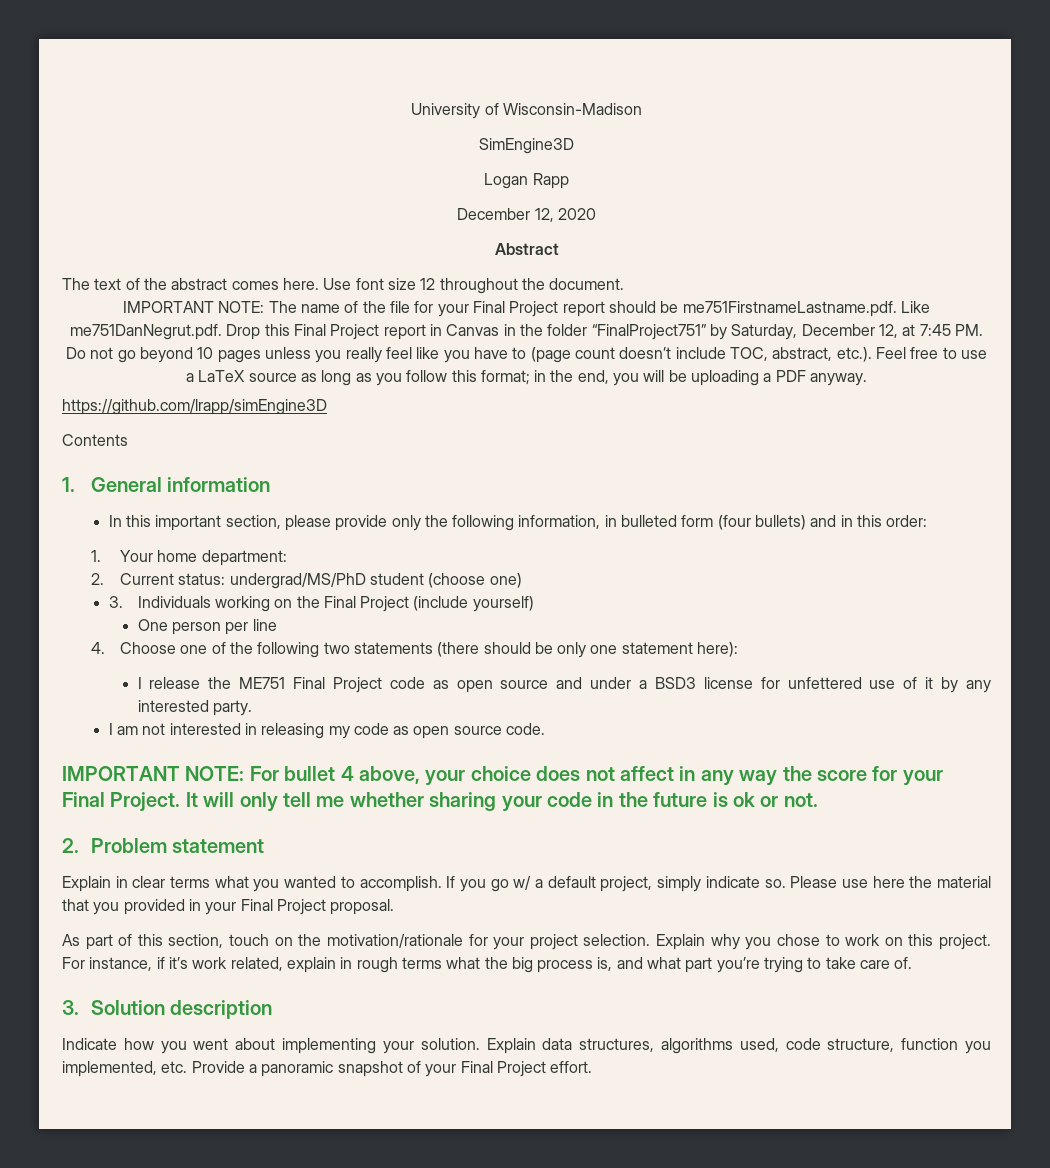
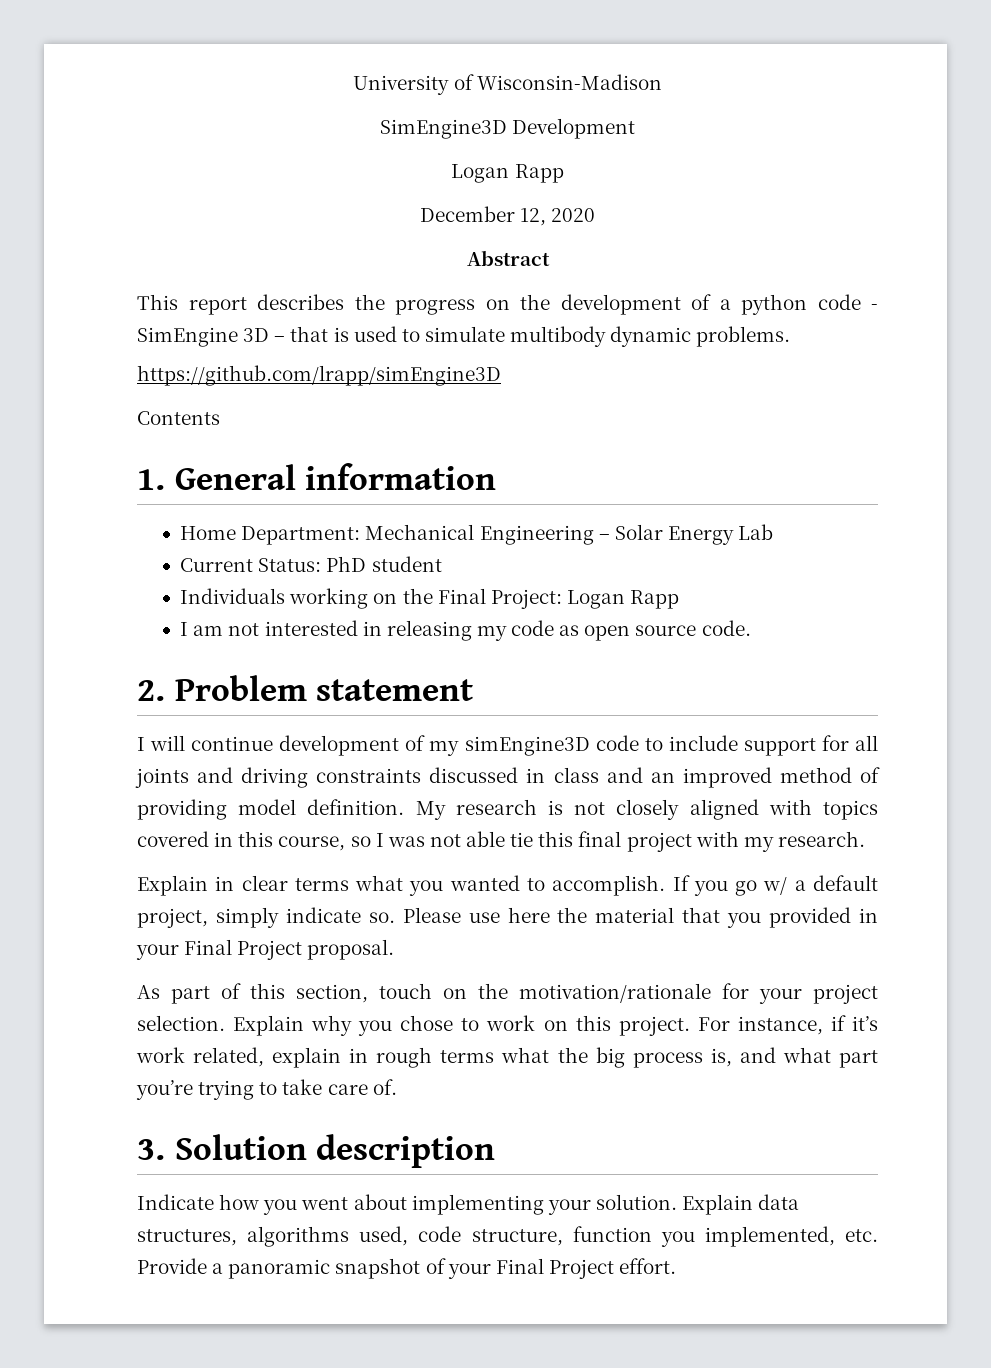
(574, 146) none -> [512,118,636,139] Development
[62,278,625,294] [123,301,930,317] [70,324,983,340] [66,347,987,363] [185,370,868,386] The text of the abstract comes here. Use font size 12 throughout the document. // IMPORTANT NOTE: The name of the file for your Final Project report should be me751FirstnameLastname.pdf. Like me751DanNegrut.pdf. Drop this Final Project report in Canvas in the folder “FinalProject751” by Saturday, December 12, at 7:45 PM. Do not go beyond 10 pages unless you really feel like you have to (page count doesn’t include TOC, abstract, etc.). Feel free to use a LaTeX source as long as you follow this format; in the end, you will be uploading a PDF anyway. -> [137,294,878,315] [137,326,791,347] This report describes the progress on the development of a python code - SimEngine 3D – that is used to simulate multibody dynamic problems.
[108,515,928,531] [90,550,287,566] [90,573,522,589] [108,596,123,608] In this important section, please provide only the following information, in bulleted form (four bullets) and in this order: // 1. Your home department: // 2. Current status: undergrad/MS/PhD student (choose one) // 3. -> [180,524,774,545] [180,556,442,572] Home Department: Mechanical Engineering – Solar Energy Lab // Current Status: PhD student //
[360,596,534,612] [137,619,277,635] [90,642,739,658] [137,677,992,693] [137,700,252,716] Project (include yourself) // One person per line // 4. Choose one of the following two statements (there should be only one statement here): // I release the ME751 Final Project code as open source and under a BSD3 license for unfettered use of it by any interested party. -> [490,589,680,609] Project: Logan Rapp
[62,766,943,786] [62,792,818,812] [62,838,265,853] IMPORTANT NOTE: For bullet 4 above, your choice does not affect in any way the score for your Final Project. It will only tell me whether sharing your code in the future is ok or not. // 2. Problem statement -> [137,675,473,701] [137,735,878,756] [135,767,881,788] [137,799,878,820] [137,831,865,852] 2. Problem statement // I will continue development of my simEngine3D code to include support for all joints and driving constraints discussed in class and an improved method of providing model definition. My research is not closely aligned with topics covered in this course, so I was not able tie this final project with my research.

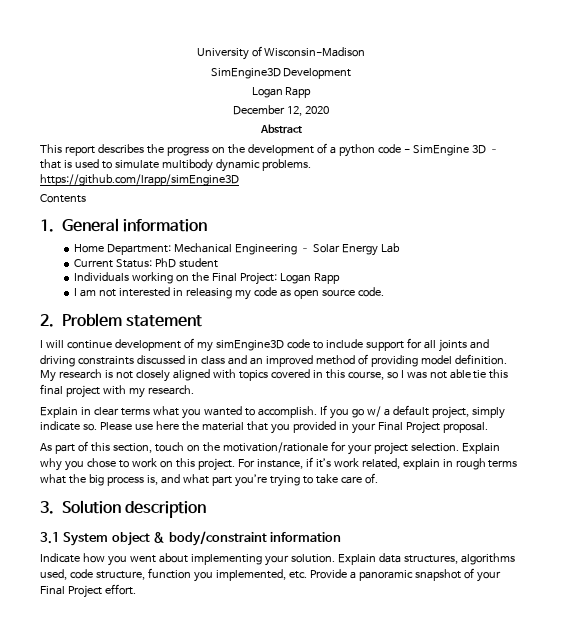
(495, 1151) none -> [40,531,341,546] // 3.1 System object & body/constraint information

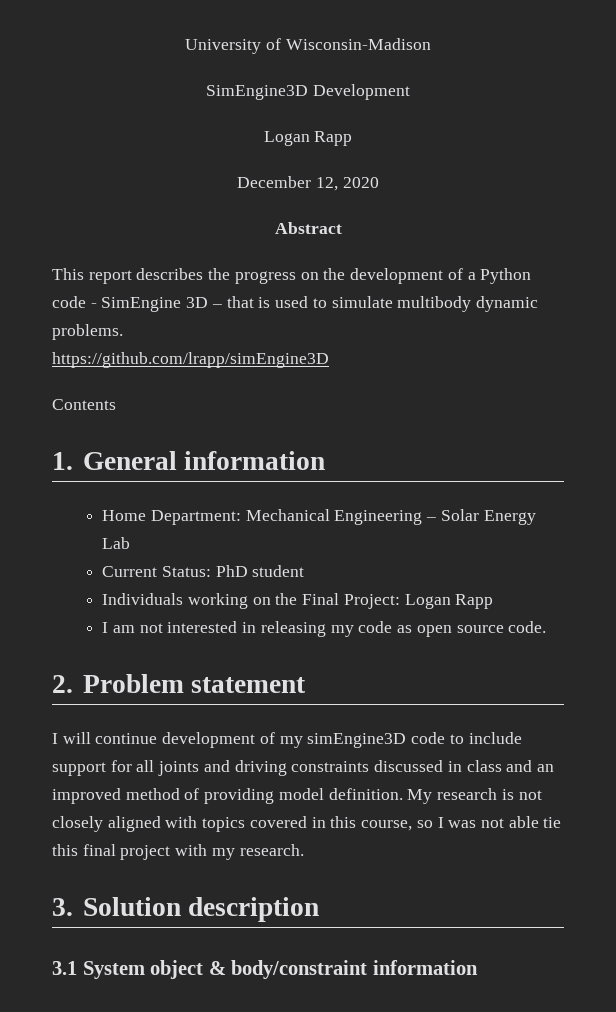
[338,144,375,157] python -> [480,268,532,284] Python
[40,405,505,419] [40,421,488,434] [40,441,500,455] [40,457,518,471] [40,473,378,487] // Explain in clear terms what you wanted to accomplish. If you go w/ a default project, simply indicate so. Please use here the material that you provided in your Final Project proposal. // As part of this section, touch on the motivation/rationale for your project selection. Explain why you chose to work on this project. For instance, if it’s work related, explain in rough terms what the big process is, and what part you’re trying to take care of. -> (304, 850) none
[40,553,515,566] [40,568,501,582] [40,584,136,598] // Indicate how you went about implementing your solution. Explain data structures, algorithms used, code structure, function you implemented, etc. Provide a panoramic snapshot of your Final Project effort. -> (478, 967) none

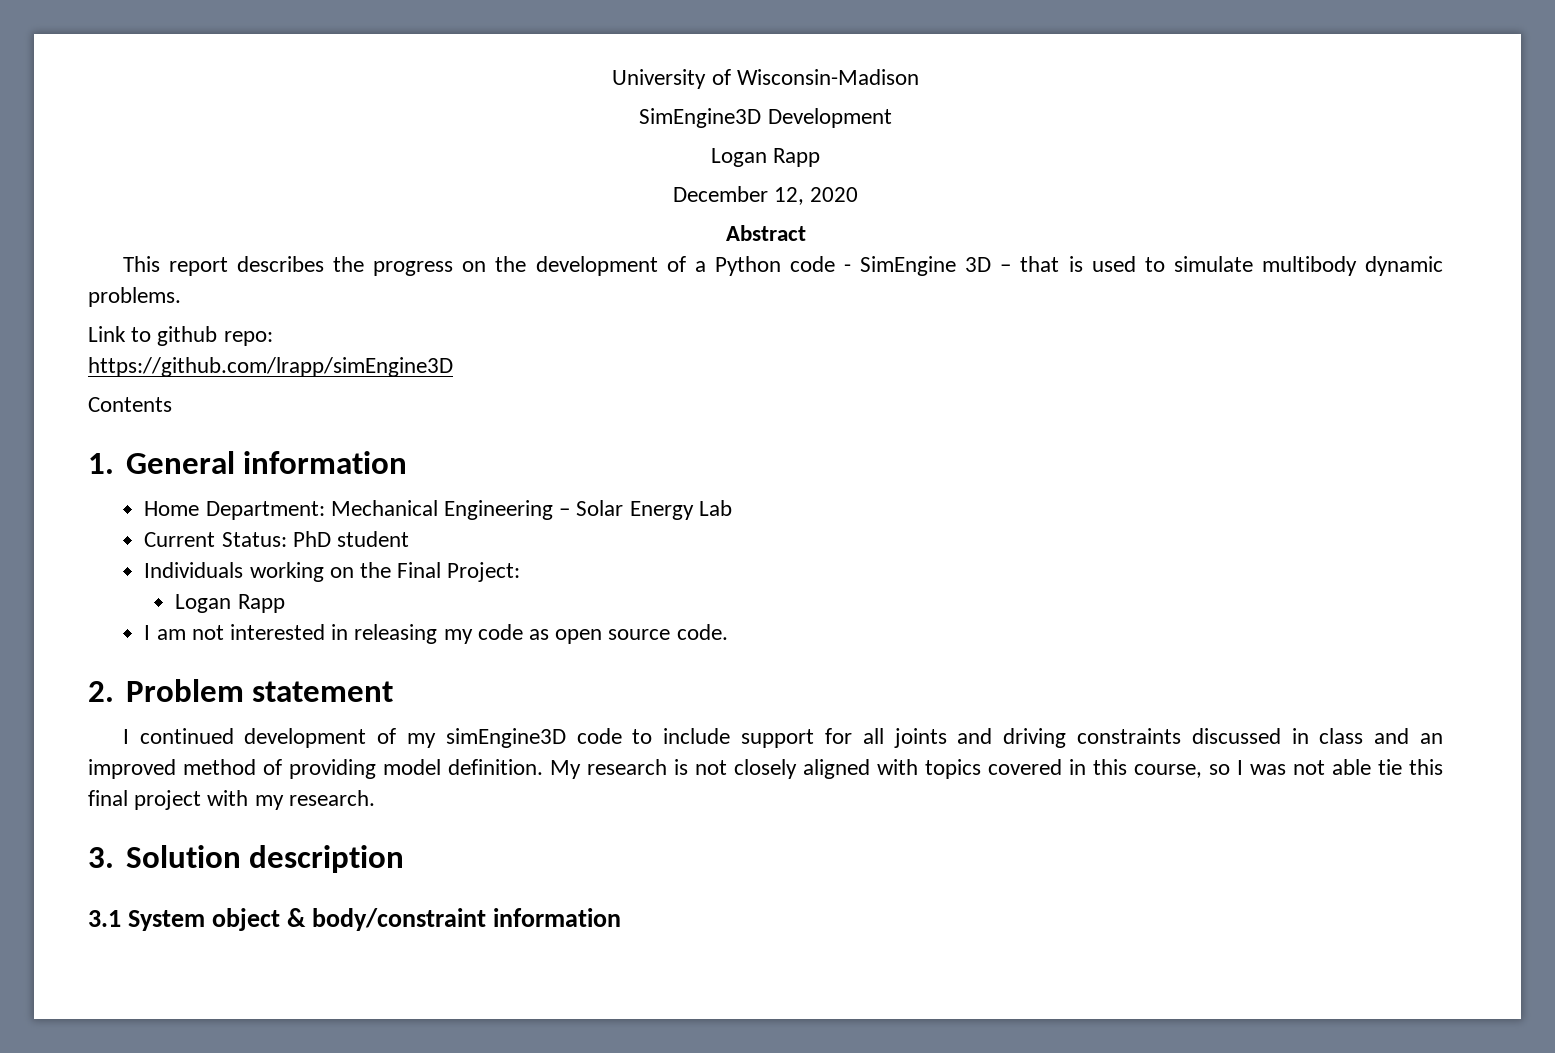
(123, 332) none -> [88,326,273,346] // Link to github repo:
(400, 601) none -> (521, 572) //
[62,732,158,744] will continue -> [139,728,234,744] continued

